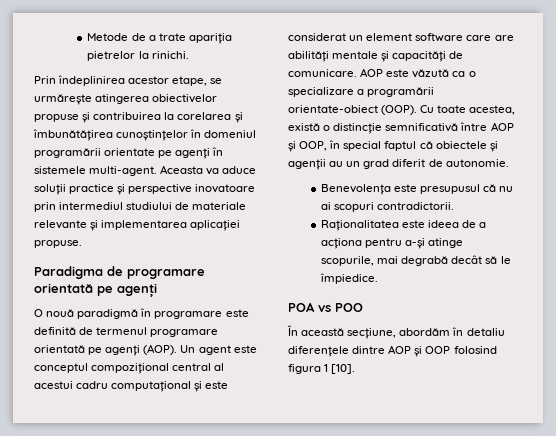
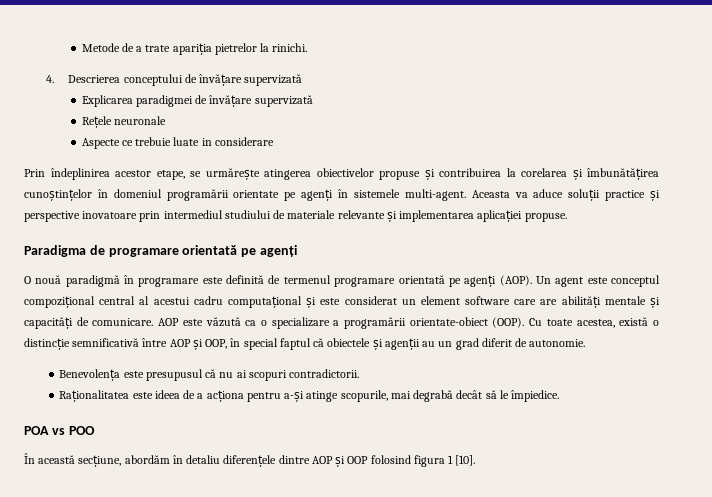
(189, 55) none -> [46,74,303,86] [81,95,313,107] [81,116,166,128] [81,137,274,149] // 4. Descrierea conceptului de învățare supervizată // Explicarea paradigmei de învățare supervizată // Rețele neuronale // Aspecte ce trebuie luate in considerare

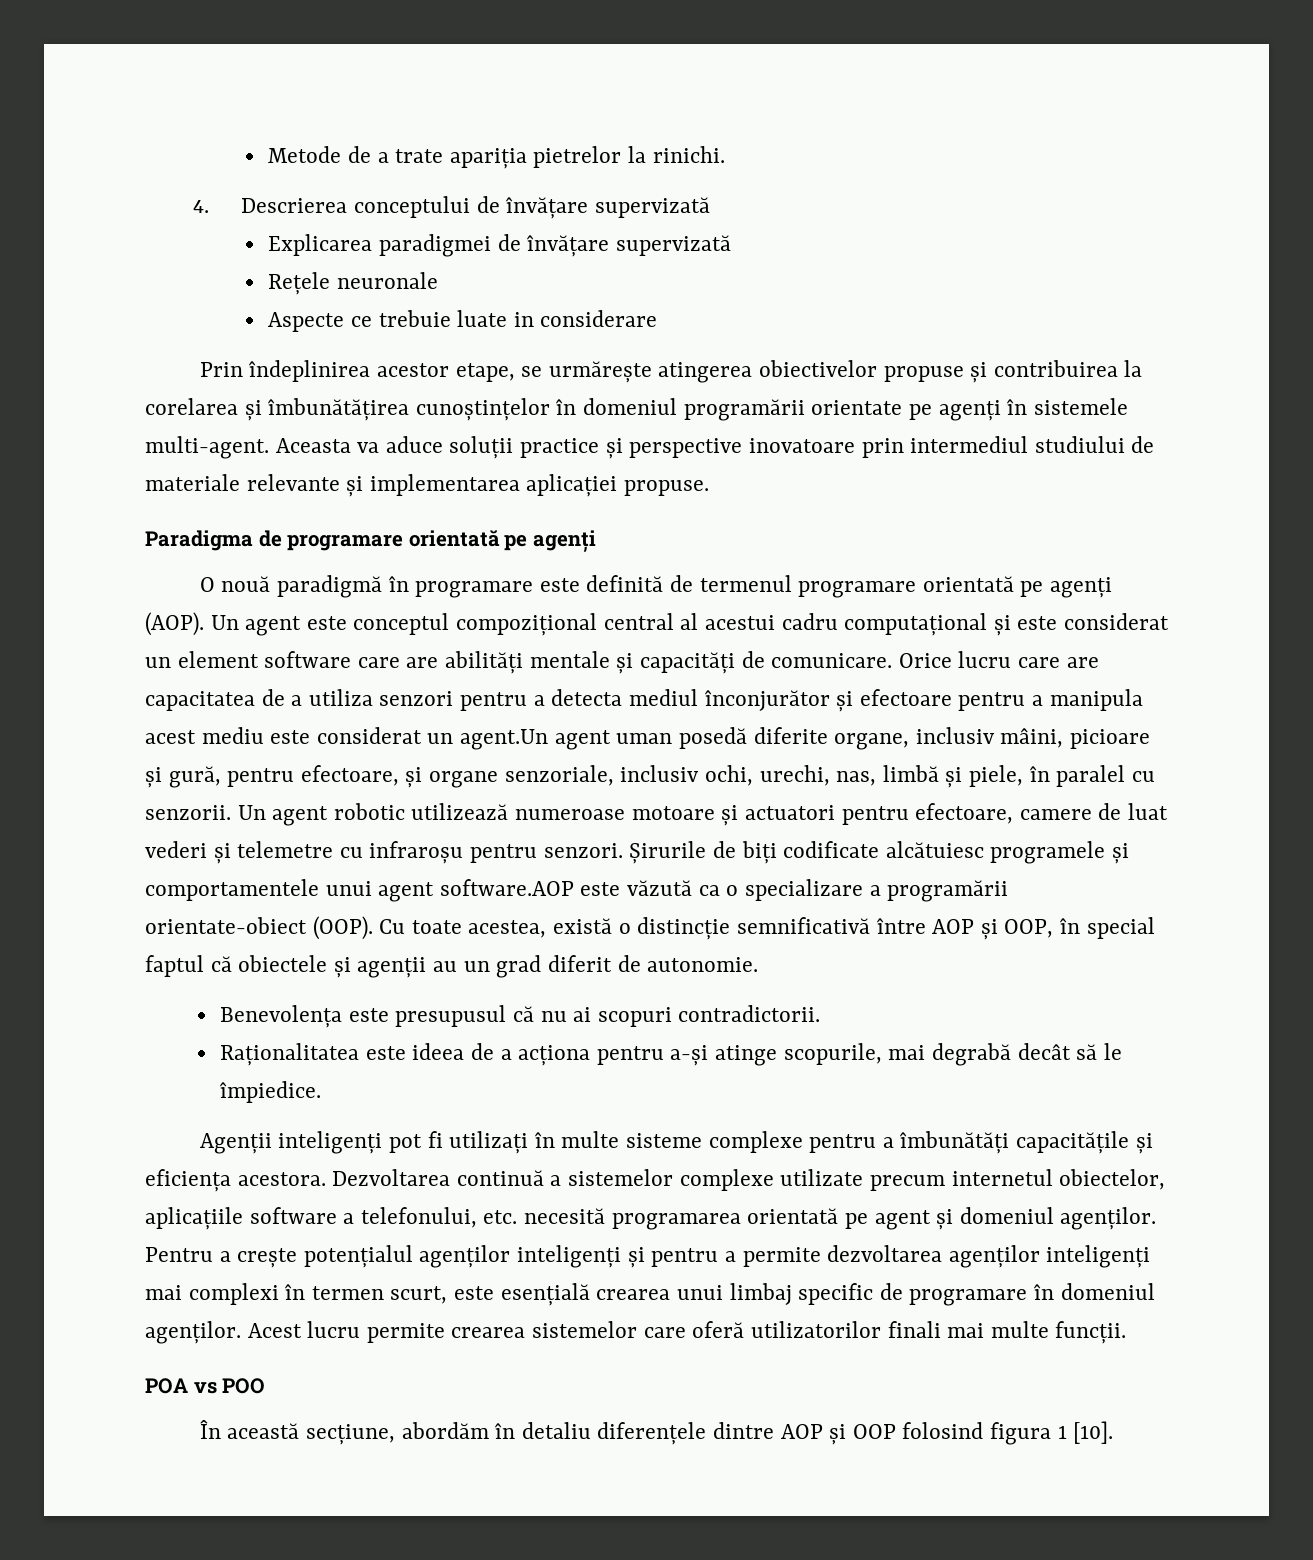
[158,318,180,326] AOP -> [898,651,1099,668] [145,689,1143,712] [145,727,1150,750] [145,765,1155,788] [145,803,1168,826] [145,841,1129,864] [145,879,574,902] Orice lucru care are capacitatea de a utiliza senzori pentru a detecta mediul înconjurător și efectoare pentru a manipula acest mediu este considerat un agent.Un agent uman posedă diferite organe, inclusiv mâini, picioare și gură, pentru efectoare, și organe senzoriale, inclusiv ochi, urechi, nas, limbă și piele, în paralel cu senzorii. Un agent robotic utilizează numeroase motoare și actuatori pentru efectoare, camere de luat vederi și telemetre cu infraroșu pentru senzori. Șirurile de biți codificate alcătuiesc programele și comportamentele unui agent software.AOP
(560, 396) none -> [199,1131,1153,1154] [145,1169,1166,1192] [145,1207,1157,1230] [145,1245,1151,1268] [145,1283,1155,1306] [145,1321,1127,1344] // Agenții inteligenți pot fi utilizați în multe sisteme complexe pentru a îmbunătăți capacitățile și eficiența acestora. Dezvoltarea continuă a sistemelor complexe utilizate precum internetul obiectelor, aplicațiile software a telefonului, etc. necesită programarea orientată pe agent și domeniul agenților. Pentru a crește potențialul agenților inteligenți și pentru a permite dezvoltarea agenților inteligenți mai complexi în termen scurt, este esențială crearea unui limbaj specific de programare în domeniul agenților. Acest lucru permite crearea sistemelor care oferă utilizatorilor finali mai multe funcții.

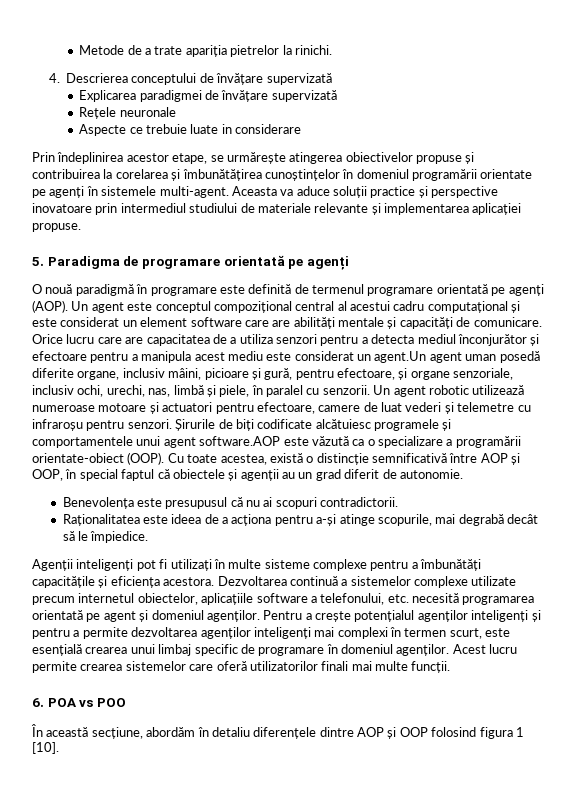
(710, 488) none -> [32,257,44,266] 5.
(1127, 1332) none -> [32,698,44,707] 6.

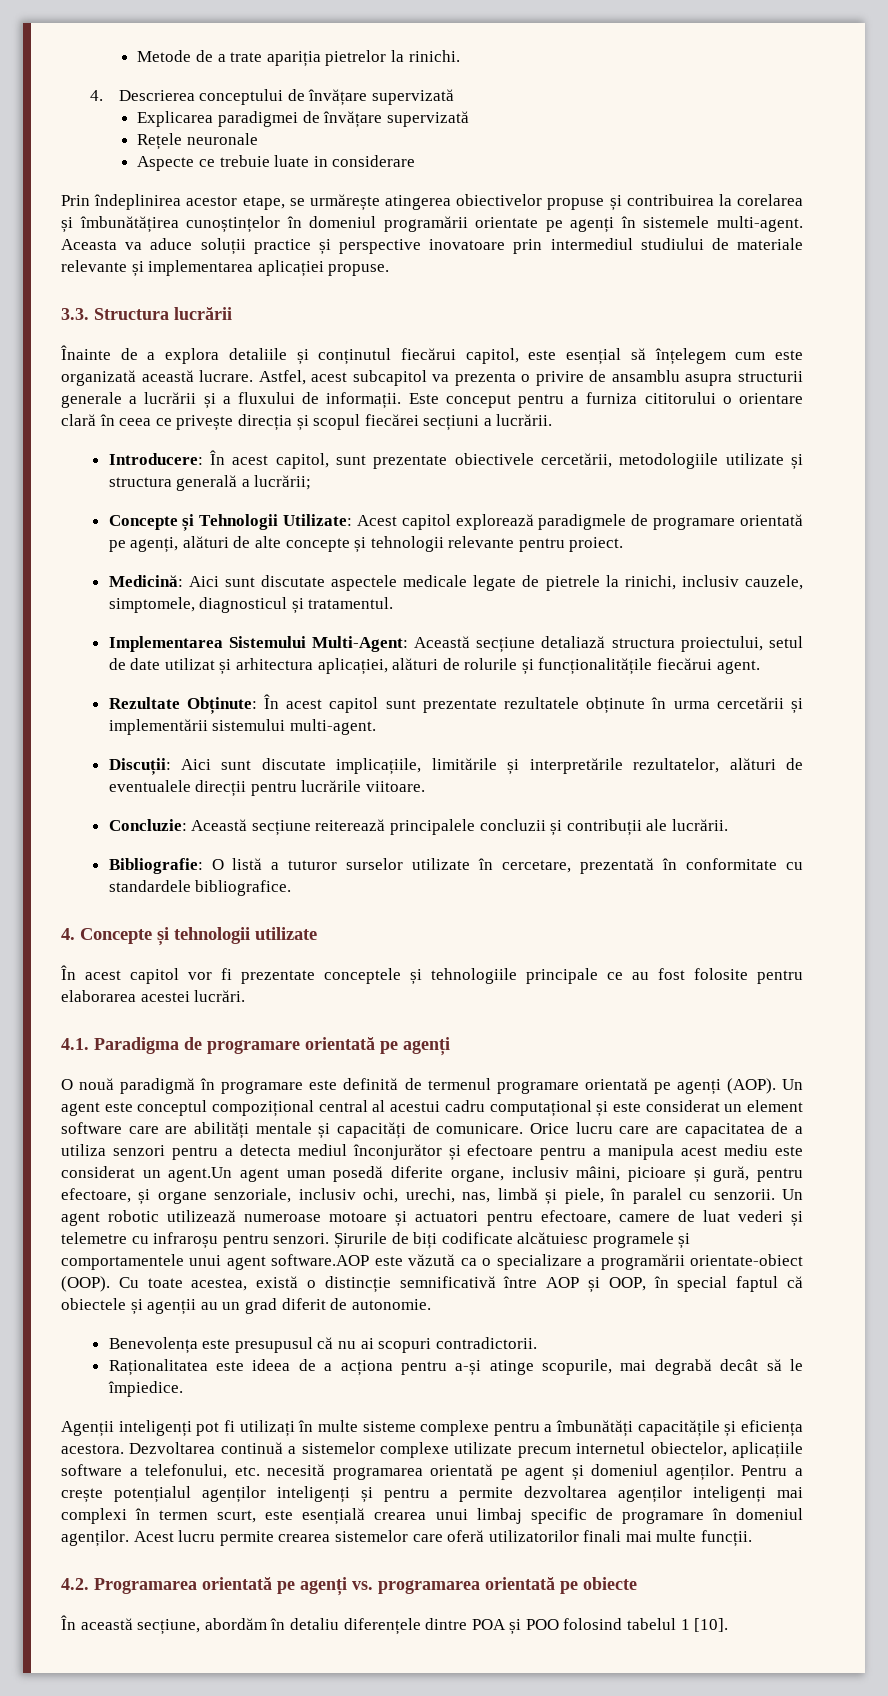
[32,257,44,266] 5. -> [61,307,232,320] [61,345,803,365] [61,370,804,386] [61,392,803,409] [61,414,553,431] [108,450,803,470] [108,475,312,491] [108,514,803,531] [108,536,624,553] [108,575,803,591] [108,597,394,614] [108,636,804,653] [108,658,760,675] [108,694,804,714] [108,719,376,735] [108,758,804,775] [108,780,425,797] [108,819,728,836] [108,858,804,874] [108,880,292,896] [61,927,317,946] [61,965,803,985] [61,990,246,1002] [61,1038,89,1050] 3.3. Structura lucrării // Înainte de a explora detaliile și conținutul fiecărui capitol, este esențial să înțelegem cum este organizată această lucrare. Astfel, acest subcapitol va prezenta o privire de ansamblu asupra structurii generale a lucrării și a fluxului de informații. Este conceput pentru a furniza cititorului o orientare clară în ceea ce privește direcția și scopul fiecărei secțiuni a lucrării. // Introducere: În acest capitol, sunt prezentate obiectivele cercetării, metodologiile utilizate și structura generală a lucrării; // Concepte și Tehnologii Utilizate: Acest capitol explorează paradigmele de programare orientată pe agenți, alături de alte concepte și tehnologii relevante pentru proiect. // Medicină: Aici sunt discutate aspectele medicale legate de pietrele la rinichi, inclusiv cauzele, simptomele, diagnosticul și tratamentul. // Implementarea Sistemului Multi-Agent: Această secțiune detaliază structura proiectului, setul de date utilizat și arhitectura aplicației, alături de rolurile și funcționalitățile fiecărui agent. // Rezultate Obținute: În acest capitol sunt prezentate rezultatele obținute în urma cercetării și implementării sistemului multi-agent. // Discuții: Aici sunt discutate implicațiile, limitările și interpretările rezultatelor, alături de eventualele direcții pentru lucrările viitoare. // Concluzie: Această secțiune reiterează principalele concluzii și contribuții ale lucrării. // Bibliografie: O listă a tuturor surselor utilizate în cercetare, prezentată în conformitate cu standardele bibliografice. // 4. Concepte și tehnologii utilizate // În acest capitol vor fi prezentate conceptele și tehnologiile principale ce au fost folosite pentru elaborarea acestei lucrări. // 4.1.
[32,698,126,707] 6. POA vs POO -> [61,1577,637,1596] 4.2. Programarea orientată pe agenți vs. programarea orientată pe obiecte
[357,727,513,739] AOP și OOP folosind figura -> [471,1618,677,1635] POA și POO folosind tabelul

